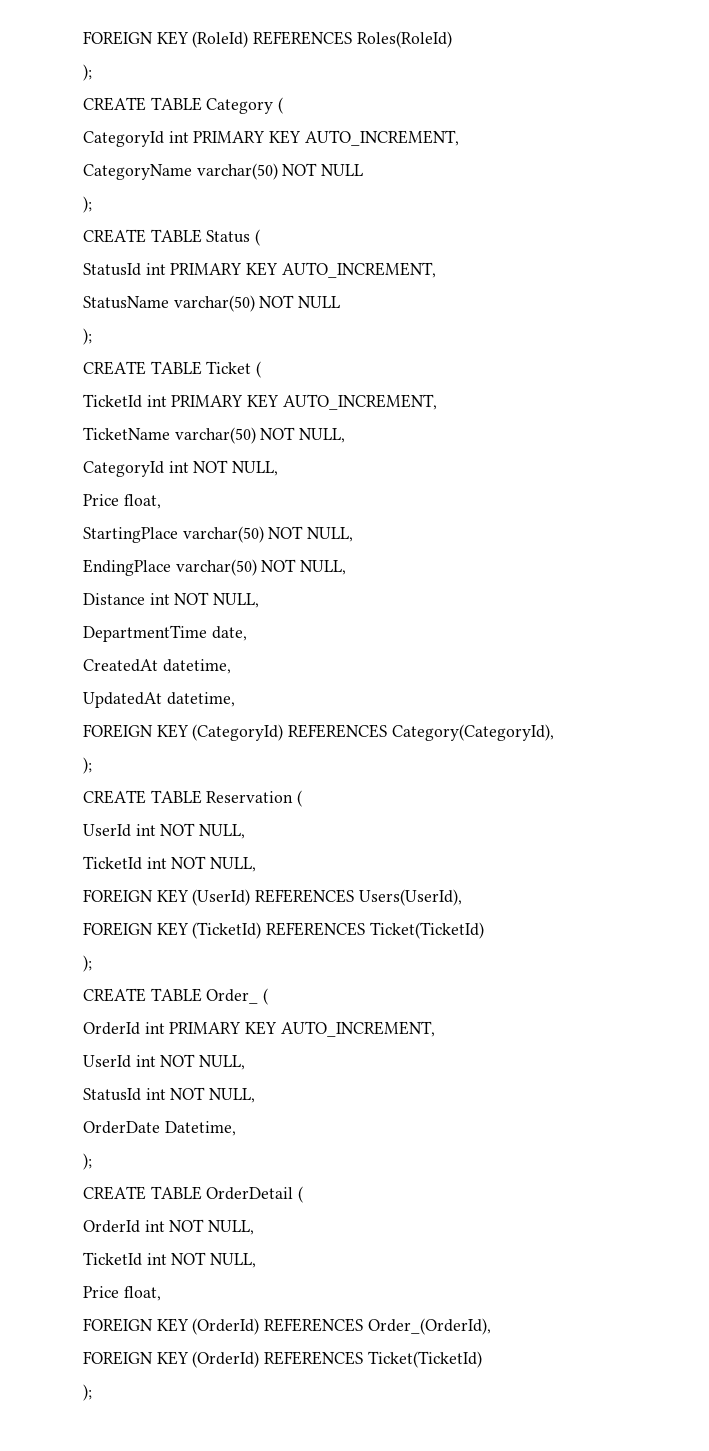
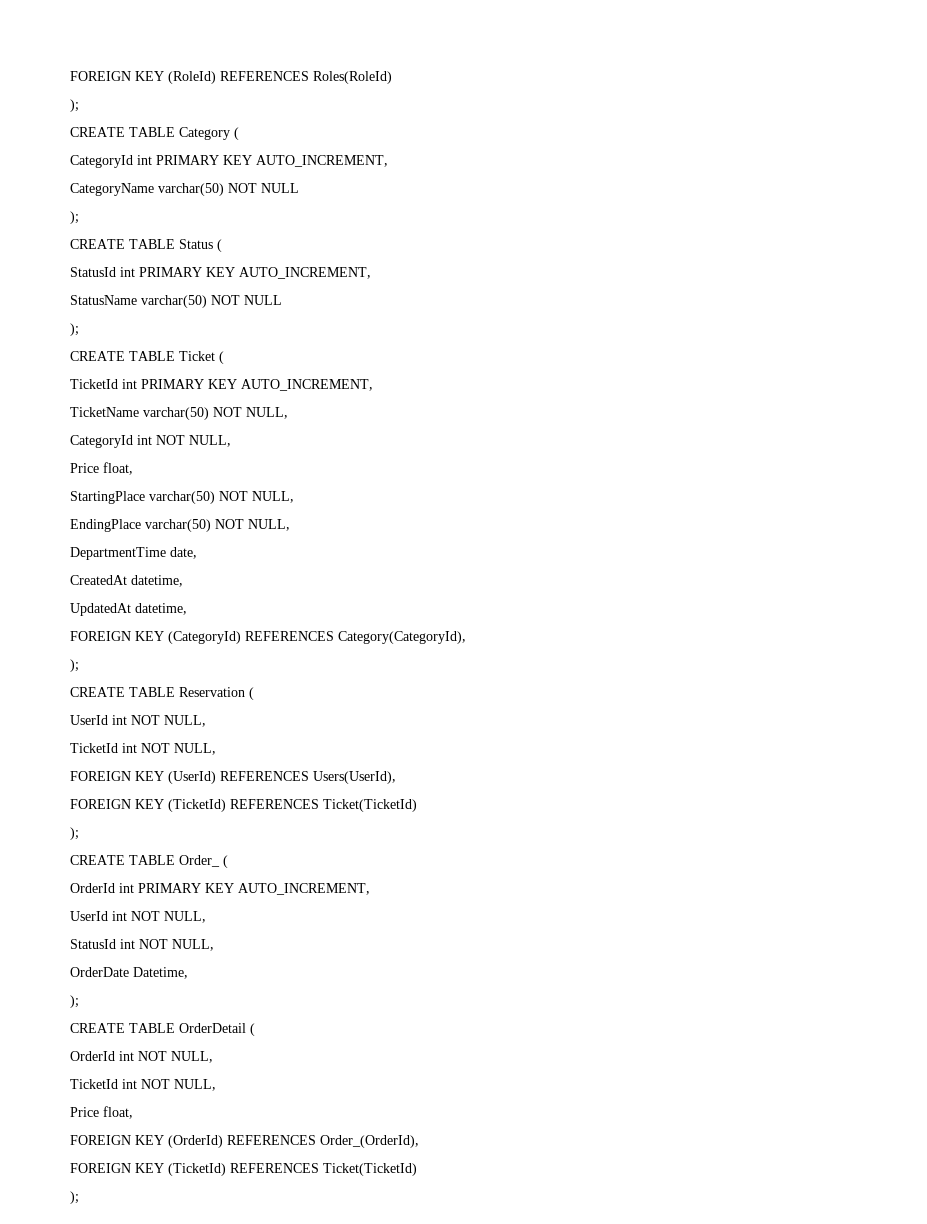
[83,592,260,608] // Distance int NOT NULL, -> (290, 525) none
[192,1351,260,1368] (OrderId) -> [168,1163,226,1176] (TicketId)

